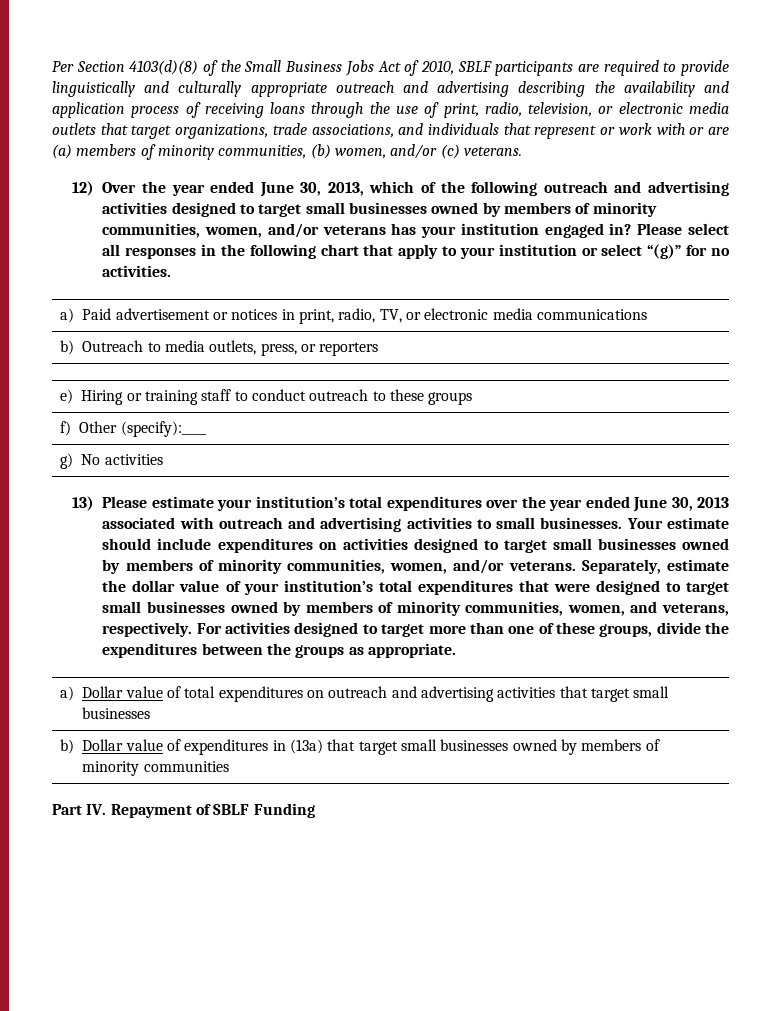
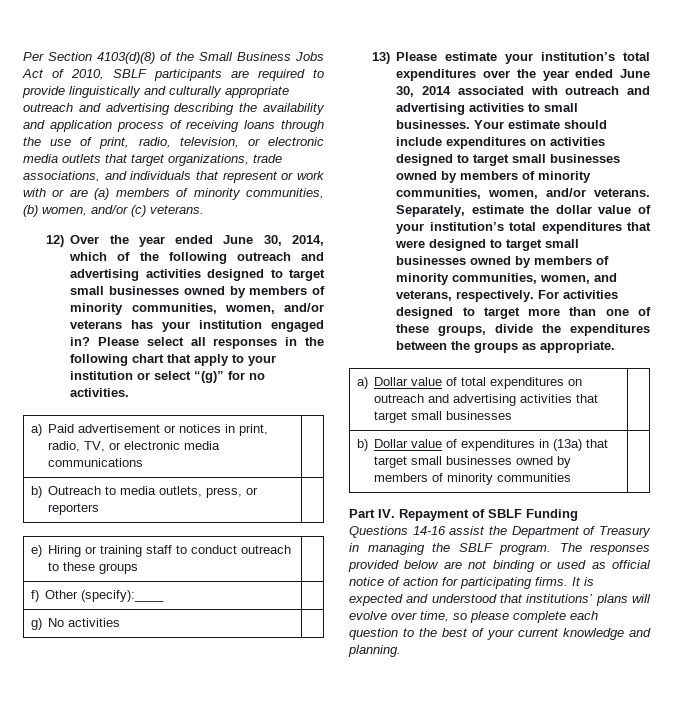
[327,182,364,196] 2013, -> [292,235,324,246] 2014,
[696,497,729,508] 2013 -> [422,86,452,95] 2014
(315, 810) none -> [349,526,651,538] [349,543,650,555] [348,560,651,572] [349,577,594,589] [349,594,651,606] [349,611,598,623] [349,628,651,640] [348,645,401,657] // Questions 14-16 assist the Department of Treasury in managing the SBLF program. The responses provided below are not binding or used as official notice of action for participating firms. It is expected and understood that institutions’ plans will evolve over time, so please complete each question to the best of your current knowledge and planning.

